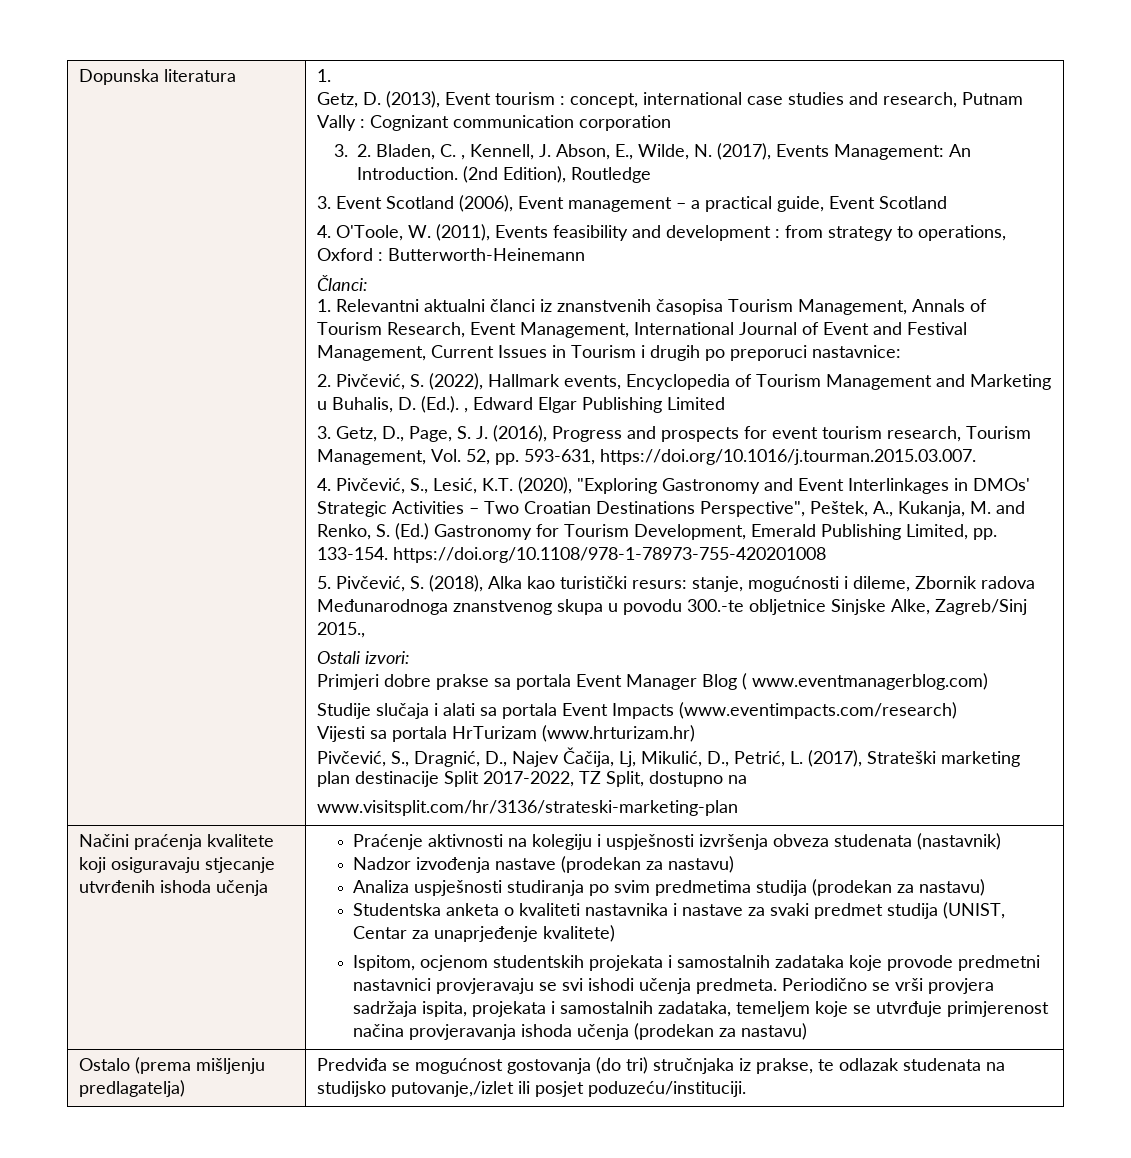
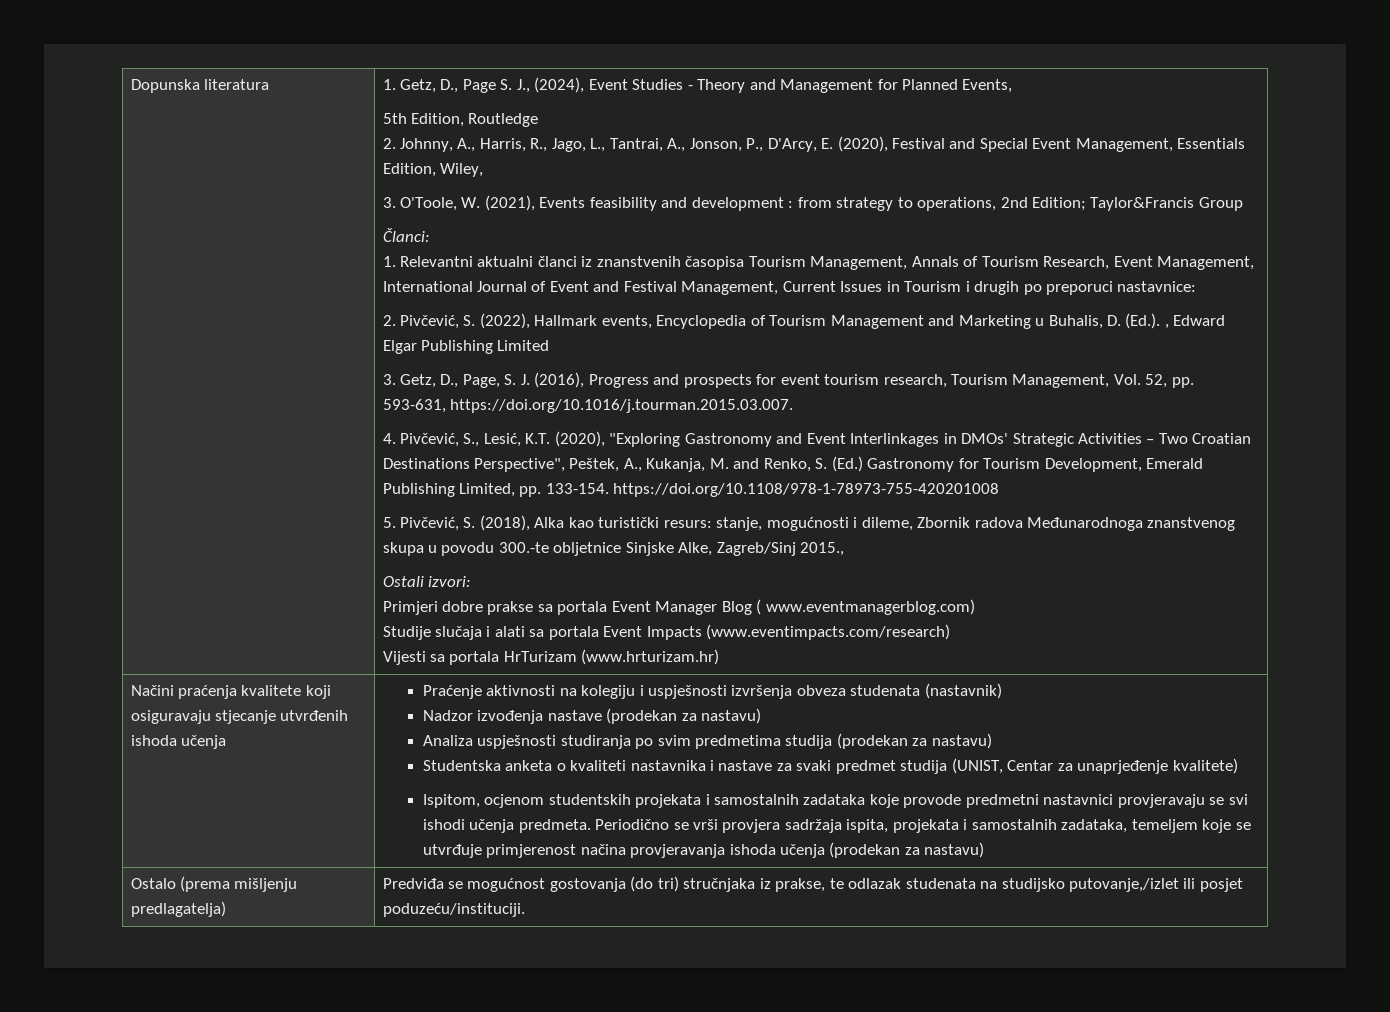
[317,91,1024,108] [317,115,672,131] [334,143,971,160] [356,166,651,183] [317,195,948,212] [317,225,332,238] // Getz, D. (2013), Event tourism : concept, international case studies and research, Putnam Vally : Cognizant communication corporation // 3. 2. Bladen, C. , Kennell, J. Abson, E., Wilde, N. (2017), Events Management: An Introduction. (2nd Edition), Routledge // 3. Event Scotland (2006), Event management – a practical guide, Event Scotland // 4. -> [400,77,1013,93] [382,113,539,127] [382,136,1246,152] [382,163,484,177] [382,197,396,208] Getz, D., Page S. J., (2024), Event Studies - Theory and Management for Planned Events, // 5th Edition, Routledge // 2. Johnny, A., Harris, R., Jago, L., Tantrai, A., Jonson, P., D'Arcy, E. (2020), Festival and Special Event Management, Essentials Edition, Wiley, // 3.
[436,224,491,241] (2011), -> [484,195,535,211] (2021),
[317,248,586,261] Oxford : Butterworth-Heinemann -> [1000,197,1243,211] 2nd Edition; Taylor&Francis Group
[317,747,1021,767] [317,771,748,787] [317,800,739,816] // Pivčević, S., Dragnić, D., Najev Čačija, Lj, Mikulić, D., Petrić, L. (2017), Strateški marketing plan destinacije Split 2017-2022, TZ Split, dostupno na // www.visitsplit.com/hr/3136/strateski-marketing-plan -> (720, 657) none

